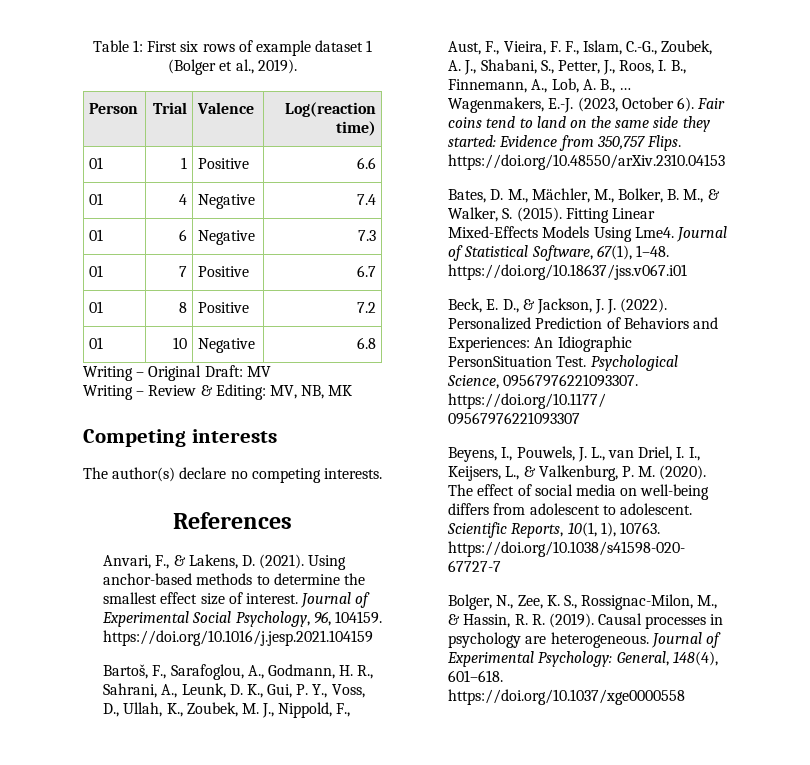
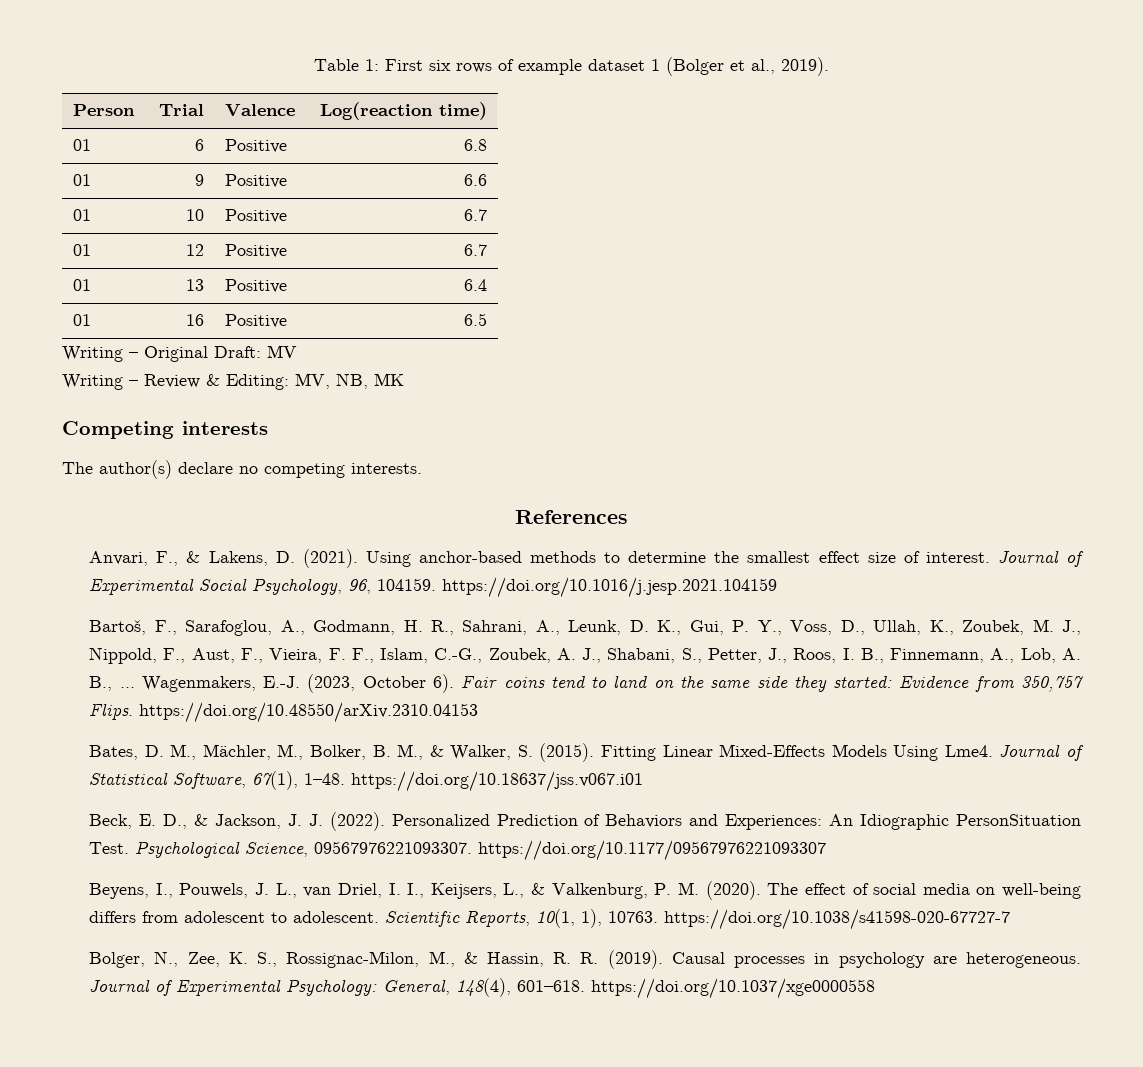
[180,157,187,169] [198,158,250,169] [356,157,376,169] [89,193,104,205] [178,194,187,205] [198,194,256,209] [356,194,376,205] [89,229,104,241] [178,229,187,241] [198,230,256,245] [357,230,376,241] [89,265,104,277] [178,266,187,277] [198,266,250,277] [356,265,376,277] [89,301,104,313] [178,302,187,313] [198,302,250,313] [356,302,376,313] [89,337,104,349] [172,337,187,349] [198,338,256,353] [356,337,376,349] 1 | Positive | 6.6 // 01 | 4 | Negative | 7.4 // 01 | 6 | Negative | 7.3 // 01 | 7 | Positive | 6.7 // 01 | 8 | Positive | 7.2 // 01 | 10 | Negative | 6.8 -> [194,139,204,151] [225,139,288,153] [463,139,487,151] [73,174,92,186] [194,174,204,186] [225,174,288,188] [463,174,487,186] [73,209,92,221] [185,209,204,221] [225,209,288,223] [463,209,487,221] [73,244,92,256] [185,244,204,256] [225,244,288,258] [463,244,487,256] [73,279,92,291] [185,279,204,291] [225,279,288,293] [463,279,487,291] [73,314,92,326] [185,314,204,326] [225,314,288,328] [463,313,487,326] 6 | Positive | 6.8 // 01 | 9 | Positive | 6.6 // 01 | 10 | Positive | 6.7 // 01 | 12 | Positive | 6.7 // 01 | 13 | Positive | 6.4 // 01 | 16 | Positive | 6.5

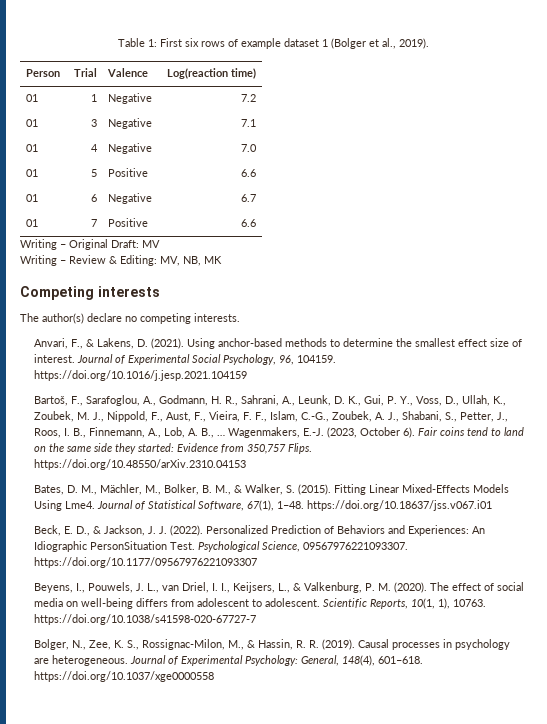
[194,139,204,151] [225,139,288,153] [463,139,487,151] [73,174,92,186] [194,174,204,186] 6 | Positive | 6.8 // 01 | 9 -> [91,94,98,102] [107,93,152,104] [241,94,257,102] [25,119,38,127] [91,119,98,127] [107,118,152,129] [241,119,257,127] [25,144,38,152] [91,144,99,152] [107,143,152,154] [241,144,258,152] [25,169,38,177] [91,169,98,177] 1 | Negative | 7.2 // 01 | 3 | Negative | 7.1 // 01 | 4 | Negative | 7.0 // 01 | 5
[185,209,204,221] [225,209,288,223] [463,209,487,221] [73,244,92,256] [185,244,204,256] [225,244,288,258] [463,244,487,256] [73,279,92,291] [185,279,204,291] [225,279,288,293] [463,279,487,291] [73,314,92,326] [185,314,204,326] [225,314,288,328] [463,313,487,326] 10 | Positive | 6.7 // 01 | 12 | Positive | 6.7 // 01 | 13 | Positive | 6.4 // 01 | 16 | Positive | 6.5 -> [91,194,98,202] [107,193,152,204] [241,194,257,202] [25,219,38,227] [91,219,98,227] [107,218,148,227] [241,219,257,227] 6 | Negative | 6.7 // 01 | 7 | Positive | 6.6
[515,510,628,524] // References -> (240, 317) none

